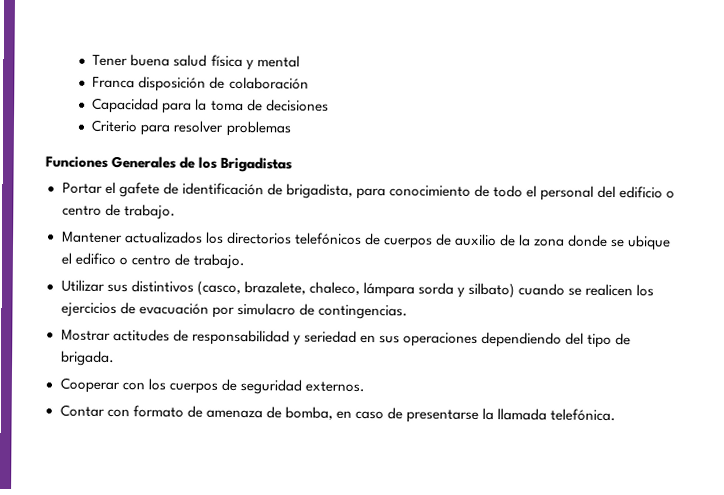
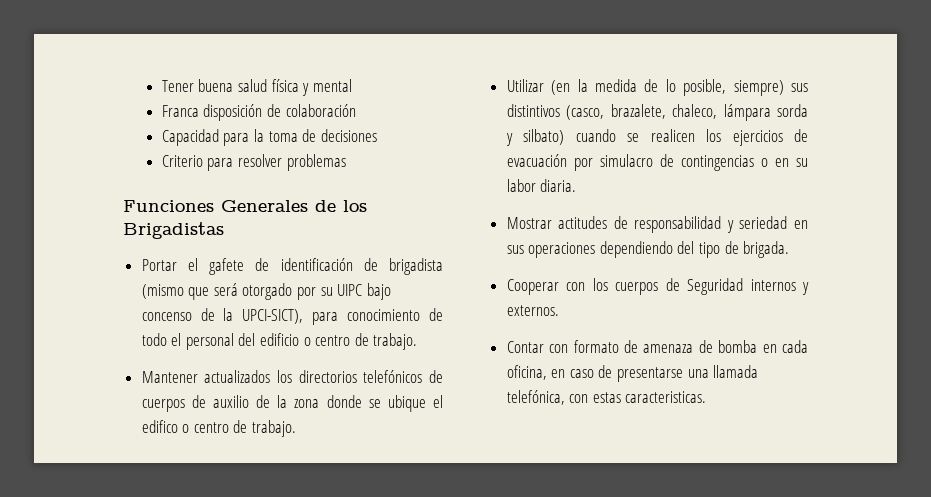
[285,183,353,199] brigadista, -> [389,258,443,275] [141,283,391,300] [141,308,304,324] brigadista (mismo que será otorgado por su UIPC bajo concenso de la UPCI-SICT),
(105, 285) none -> [551,79,784,96] (en la medida de lo posible, siempre)
[317,304,408,320] contingencias. -> [680,155,808,171] [506,179,577,192] contingencias o en su labor diaria.
[239,379,302,395] seguridad -> [687,278,809,295] Seguridad internos y
[284,406,617,423] bomba, en caso de presentarse la llamada telefónica. -> [718,340,808,353] [506,365,759,382] [506,390,707,405] bomba en cada oficina, en caso de presentarse una llamada telefónica, con estas caracteristicas.

